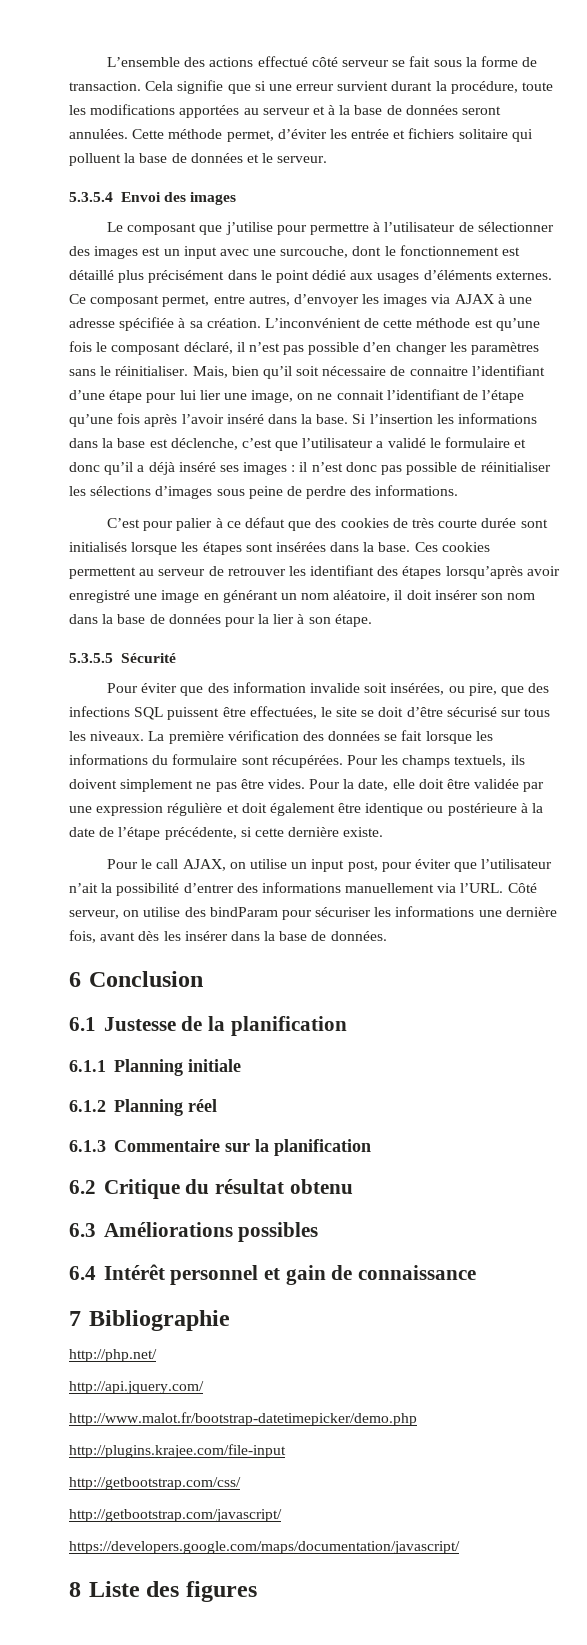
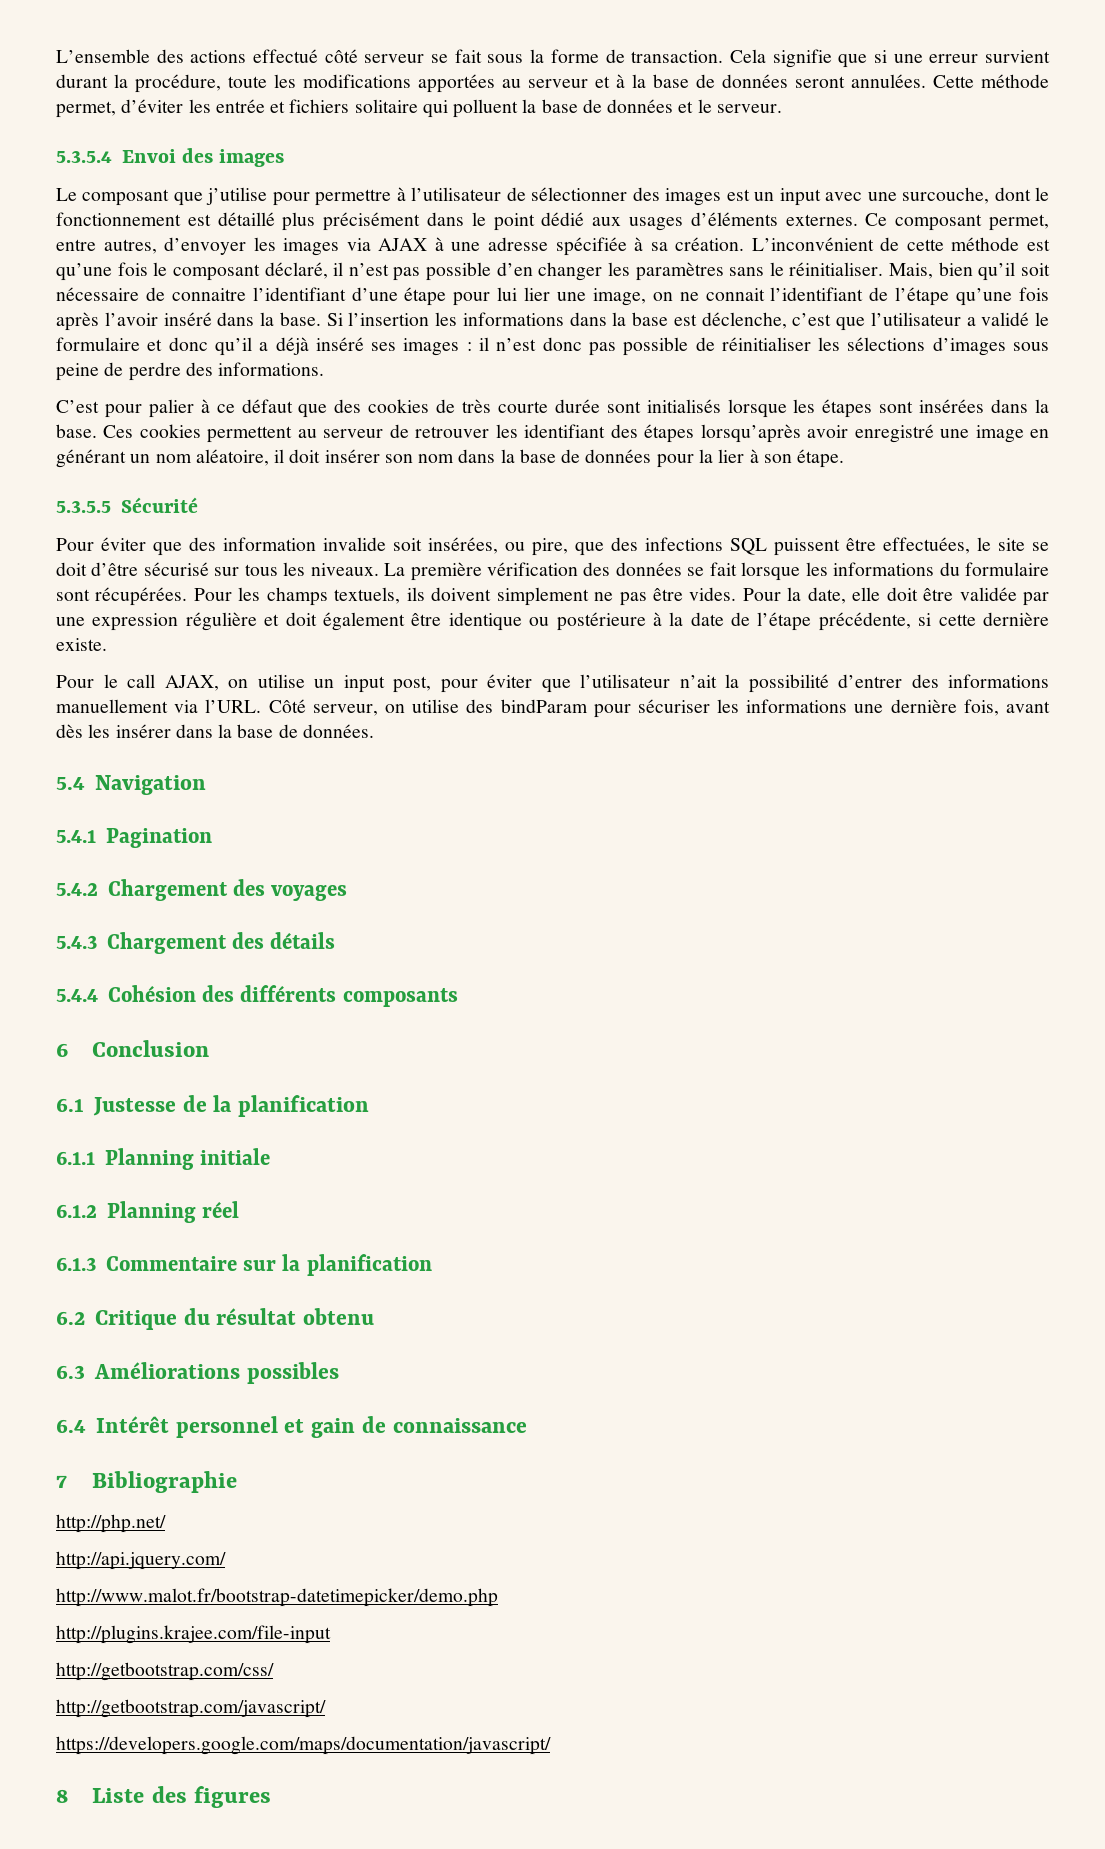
(387, 936) none -> [56,775,206,795] [56,828,212,848] [56,879,348,901] [56,932,336,954] [56,985,458,1007] // 5.4 Navigation // 5.4.1 Pagination // 5.4.2 Chargement des voyages // 5.4.3 Chargement des détails // 5.4.4 Cohésion des différents composants

